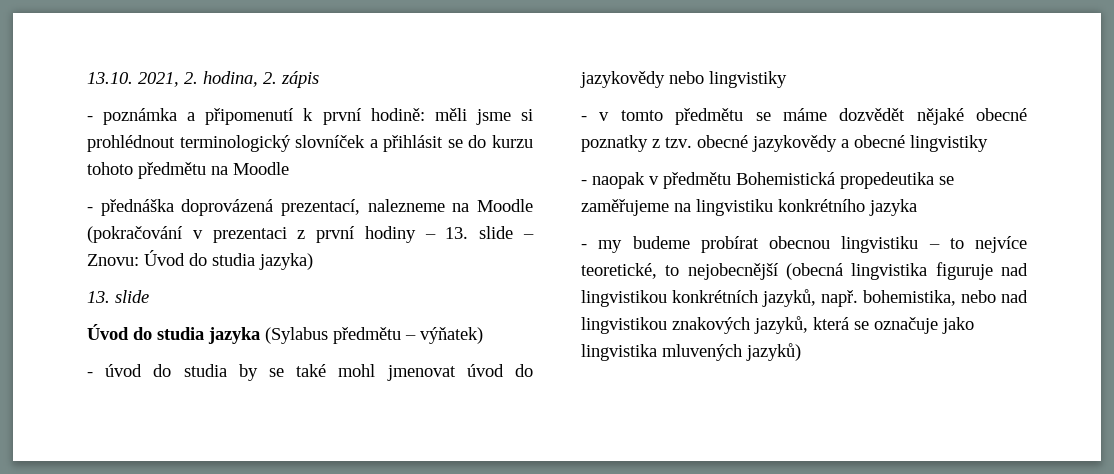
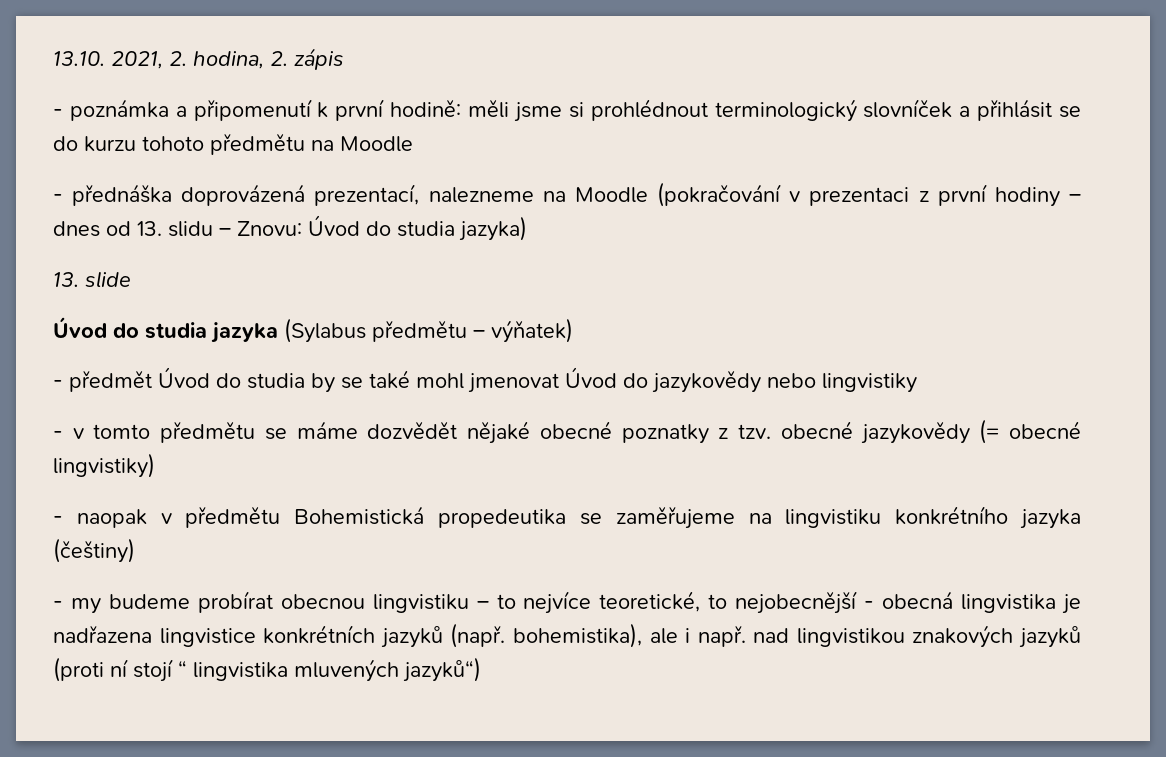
[445,226,514,239] 13. slide -> [53,221,213,237] dnes od 13. slidu
[105,364,143,377] úvod -> [69,367,210,392] předmět Úvod
[466,364,504,377] úvod -> [565,367,617,388] Úvod
[841,135,988,152] a obecné lingvistiky -> [979,419,1082,444] [53,453,155,478] (= obecné lingvistiky)
(917, 207) none -> [53,538,135,563] (češtiny)
[786,262,1028,280] [581,289,1028,307] [581,316,974,334] (obecná lingvistika figuruje nad lingvistikou konkrétních jazyků, např. bohemistika, nebo nad lingvistikou znakových jazyků, která se označuje jako -> [864,591,1081,614] [53,623,1081,648] [53,657,187,682] - obecná lingvistika je nadřazena lingvistice konkrétních jazyků (např. bohemistika), ale i např. nad lingvistikou znakových jazyků (proti ní stojí “
[746,343,801,361] jazyků) -> [403,657,481,682] jazyků“)

